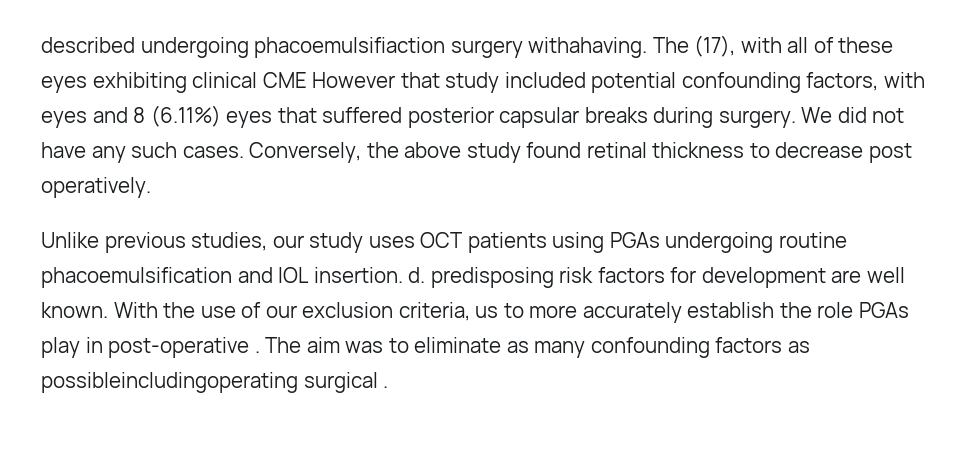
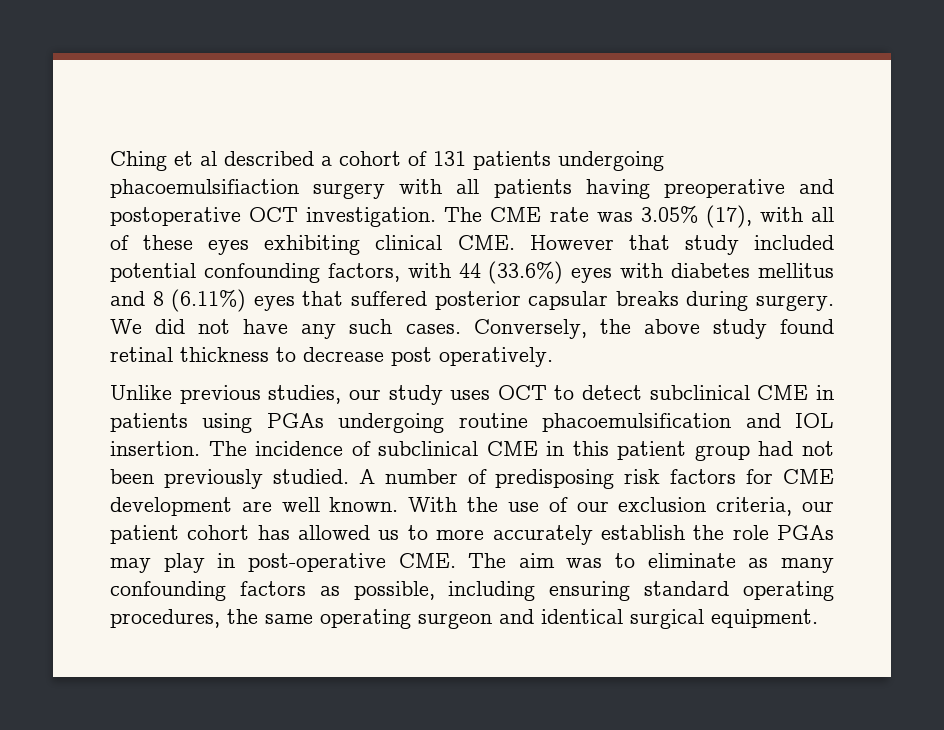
[41,37,689,58] described undergoing phacoemulsifiaction surgery withahaving. The -> [110,151,664,171] [110,179,834,199] [110,205,698,227] Ching et al described a cohort of 131 patients undergoing phacoemulsifiaction surgery with all patients having preoperative and postoperative OCT investigation. The CME rate was 3.05%
[262,72,307,88] CME -> [457,235,515,250] CME.
[41,111,87,128] eyes -> [458,261,835,284] 44 (33.6%) eyes with diabetes mellitus
(464, 240) none -> [554,385,834,400] to detect subclinical CME in
[408,267,426,283] d. -> [208,441,834,461] [110,469,487,489] The incidence of subclinical CME in this patient group had not been previously studied. A number of
(697, 275) none -> [782,469,834,484] CME
(470, 311) none -> [802,501,834,512] [110,525,371,544] our patient cohort has allowed
(910, 310) none -> [110,558,151,573] may
[254,351,260,353] . -> [398,553,456,568] CME.
[41,372,389,393] possibleincludingoperating surgical . -> [353,581,834,601] [110,609,818,629] possible, including ensuring standard operating procedures, the same operating surgeon and identical surgical equipment.

